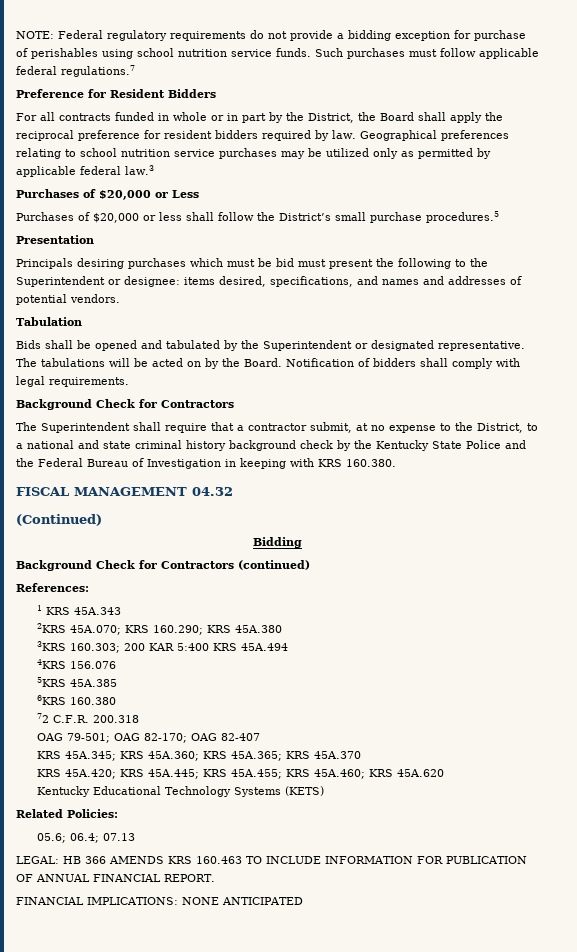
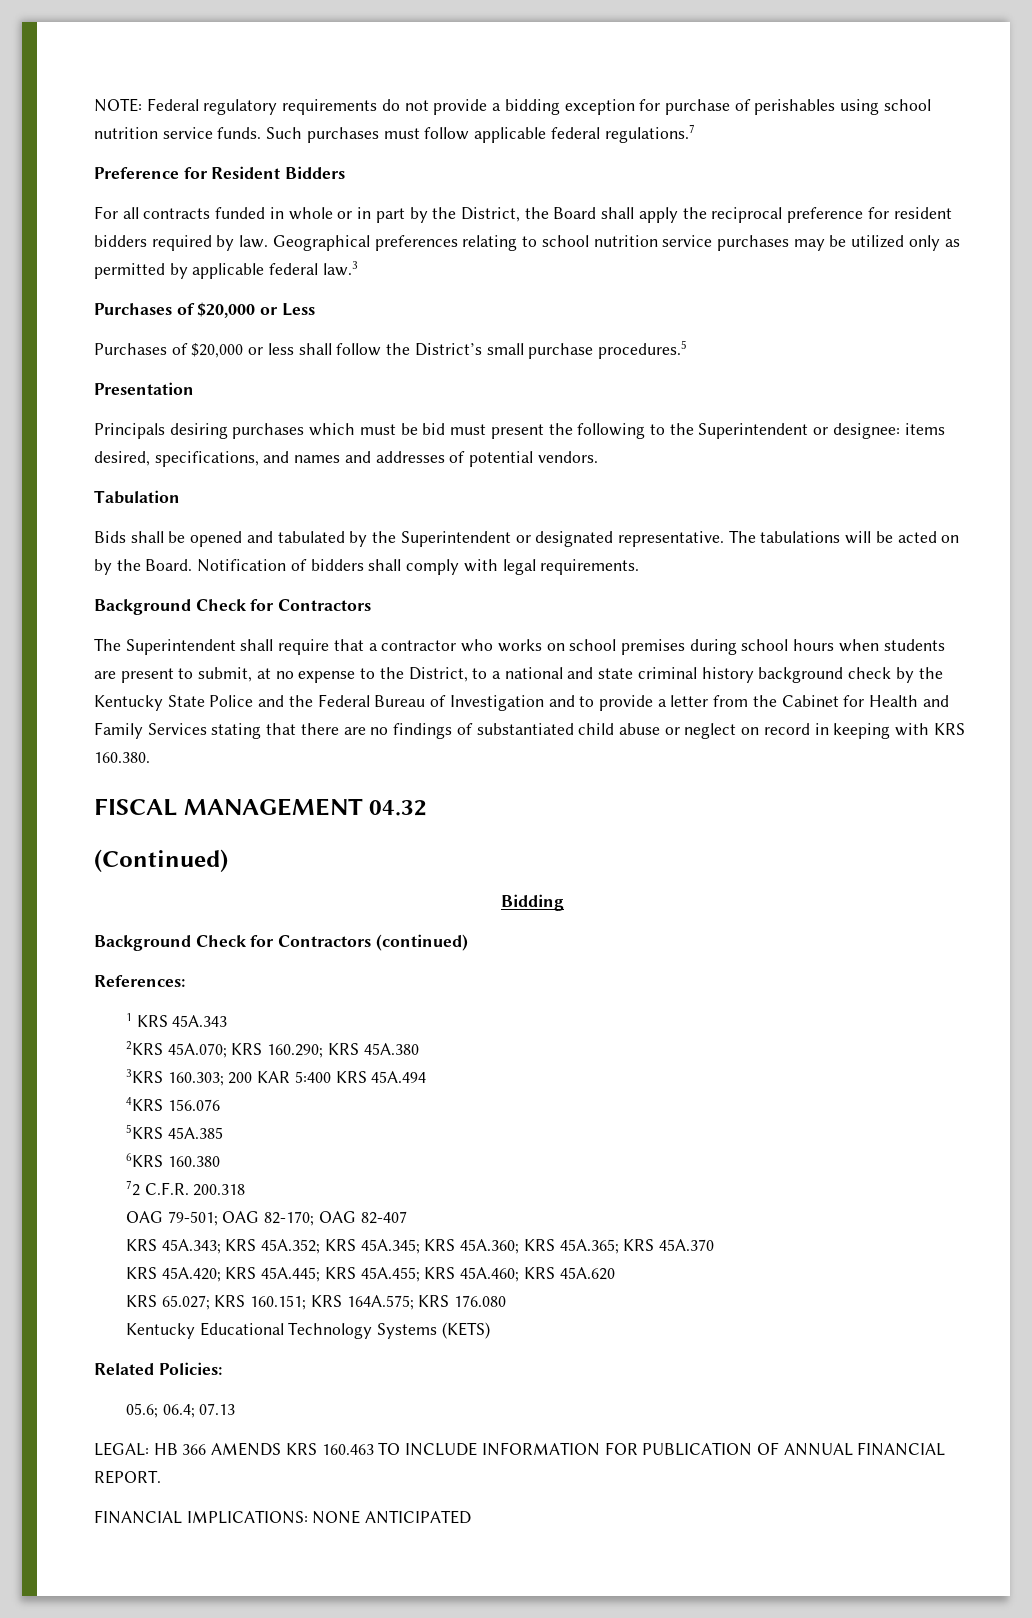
(307, 427) none -> [461,639,945,655] [94,668,194,683] who works on school premises during school hours when students are present to
(221, 464) none -> [548,695,949,711] [94,722,810,739] and to provide a letter from the Cabinet for Health and Family Services stating that there are no findings of substantiated child abuse or neglect on record
(62, 755) none -> [161,1239,356,1254] 45A.343; KRS 45A.352; KRS
(445, 773) none -> [126,1295,507,1310] // KRS 65.027; KRS 160.151; KRS 164A.575; KRS 176.080

